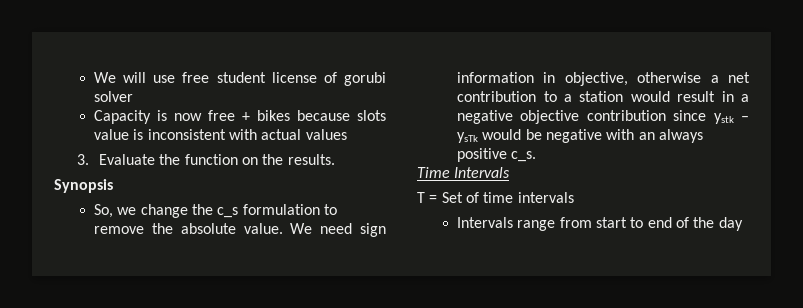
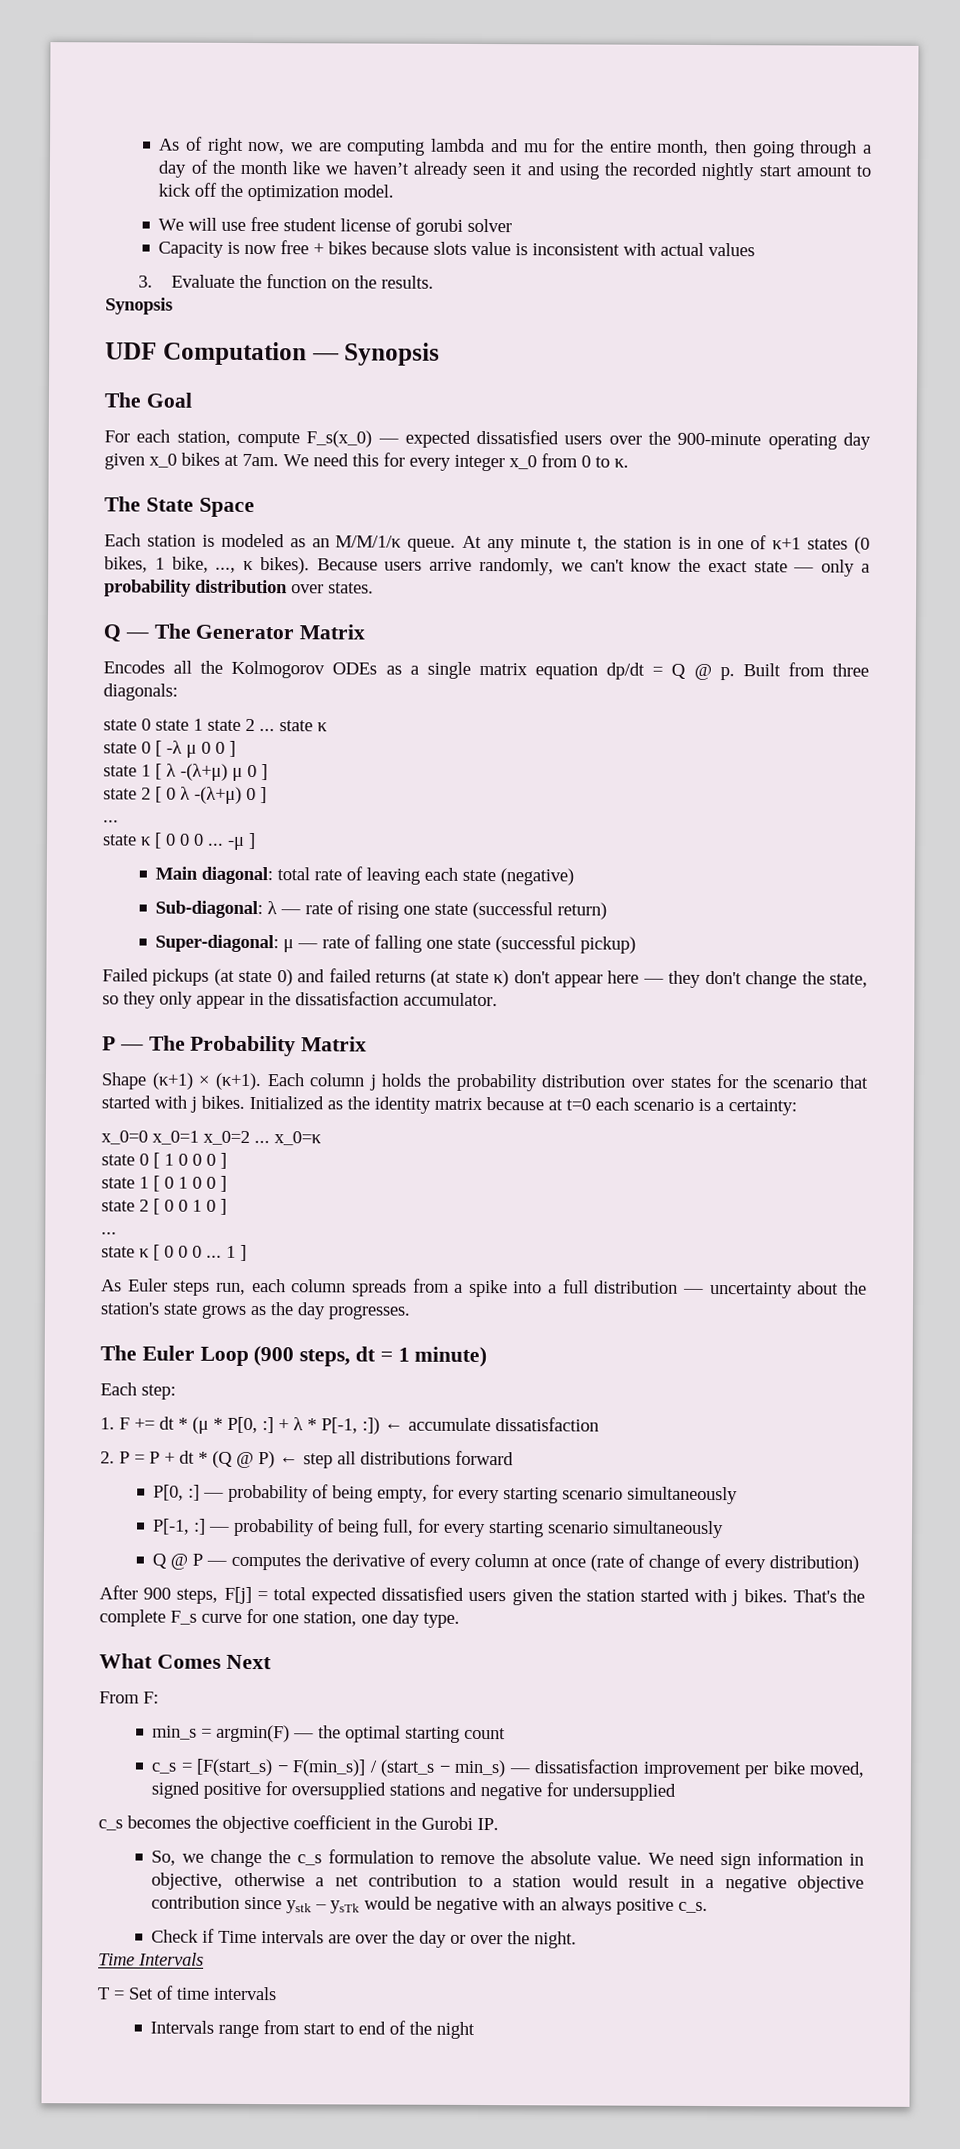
(94, 77) none -> [159,136,873,158] [158,159,871,181] [158,182,395,202] As of right now, we are computing lambda and mu for the entire month, then going through a day of the month like we haven’t already seen it and using the recorded nightly start amount to kick off the optimization model. //
(113, 186) none -> [105,341,441,366] [104,392,192,408] [104,429,871,450] [104,452,629,472] [104,496,255,518] [104,533,870,554] [104,556,871,577] [104,579,374,597] [103,623,366,643] [103,660,870,681] [103,683,178,701] [103,718,328,732] [103,740,236,758] [103,763,268,781] [103,786,267,804] [103,819,119,823] [102,832,256,850] [155,866,575,886] [155,900,608,920] [155,934,637,954] [102,968,869,989] [102,991,498,1009] [102,1035,368,1057] [101,1072,868,1092] [101,1095,797,1116] [101,1130,322,1146] [101,1152,227,1169] [101,1175,227,1192] [101,1198,227,1215] [101,1231,117,1235] [101,1244,247,1261] [101,1278,867,1299] [100,1302,410,1320] [100,1345,488,1368] [100,1382,176,1400] [100,1416,599,1435] [100,1450,514,1469] [153,1484,739,1505] [152,1518,725,1539] [152,1552,860,1573] [99,1585,865,1607] [99,1608,460,1628] [99,1653,272,1670] [99,1691,159,1704] [152,1724,507,1743] [151,1758,865,1779] [151,1781,677,1801] [98,1815,499,1834] // UDF Computation — Synopsis // The Goal // For each station, compute F_s(x_0) — expected dissatisfied users over the 900-minute operating day given x_0 bikes at 7am. We need this for every integer x_0 from 0 to κ. // The State Space // Each station is modeled as an M/M/1/κ queue. At any minute t, the station is in one of κ+1 states (0 bikes, 1 bike, ..., κ bikes). Because users arrive randomly, we can't know the exact state — only a probability distribution over states. // Q — The Generator Matrix // Encodes all the Kolmogorov ODEs as a single matrix equation dp/dt = Q @ p. Built from three diagonals: // state 0 state 1 state 2 ... state κ // state 0 [ -λ μ 0 0 ] // state 1 [ λ -(λ+μ) μ 0 ] // state 2 [ 0 λ -(λ+μ) 0 ] // ... // state κ [ 0 0 0 ... -μ ] // Main diagonal: total rate of leaving each state (negative) // Sub-diagonal: λ — rate of rising one state (successful return) // Super-diagonal: μ — rate of falling one state (successful pickup) // Failed pickups (at state 0) and failed returns (at state κ) don't appear here — they don't change the state, so they only appear in the dissatisfaction accumulator. // P — The Probability Matrix // Shape (κ+1) × (κ+1). Each column j holds the probability distribution over states for the scenario that started with j bikes. Initialized as the identity matrix because at t=0 each scenario is a certainty: // x_0=0 x_0=1 x_0=2 ... x_0=κ // state 0 [ 1 0 0 0 ] // state 1 [ 0 1 0 0 ] // state 2 [ 0 0 1 0 ] // ... // state κ [ 0 0 0 ... 1 ] // As Euler steps run, each column spreads from a spike into a full distribution — uncertainty about the station's state grows as the day progresses. // The Euler Loop (900 steps, dt = 1 minute) // Each step: // 1. F += dt * (μ * P[0, :] + λ * P[-1, :]) ← accumulate dissatisfaction // 2. P = P + dt * (Q @ P) ← step all distributions forward // P[0, :] — probability of being empty, for every starting scenario simultaneously // P[-1, :] — probability of being full, for every starting scenario simultaneously // Q @ P — computes the derivative of every column at once (rate of change of every distribution) // After 900 steps, F[j] = total expected dissatisfied users given the station started with j bikes. That's the complete F_s curve for one station, one day type. // What Comes Next // From F: // min_s = argmin(F) — the optimal starting count // c_s = [F(start_s) − F(min_s)] / (start_s − min_s) — dissatisfaction improvement per bike moved, signed positive for oversupplied stations and negative for undersupplied // c_s becomes the objective coefficient in the Gurobi IP.
(537, 156) none -> [151,1928,578,1949] // Check if Time intervals are over the day or over the night.
[718,217,743,231] day -> [436,2021,476,2039] night

